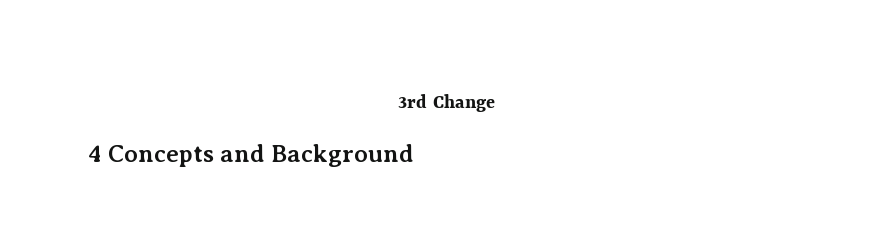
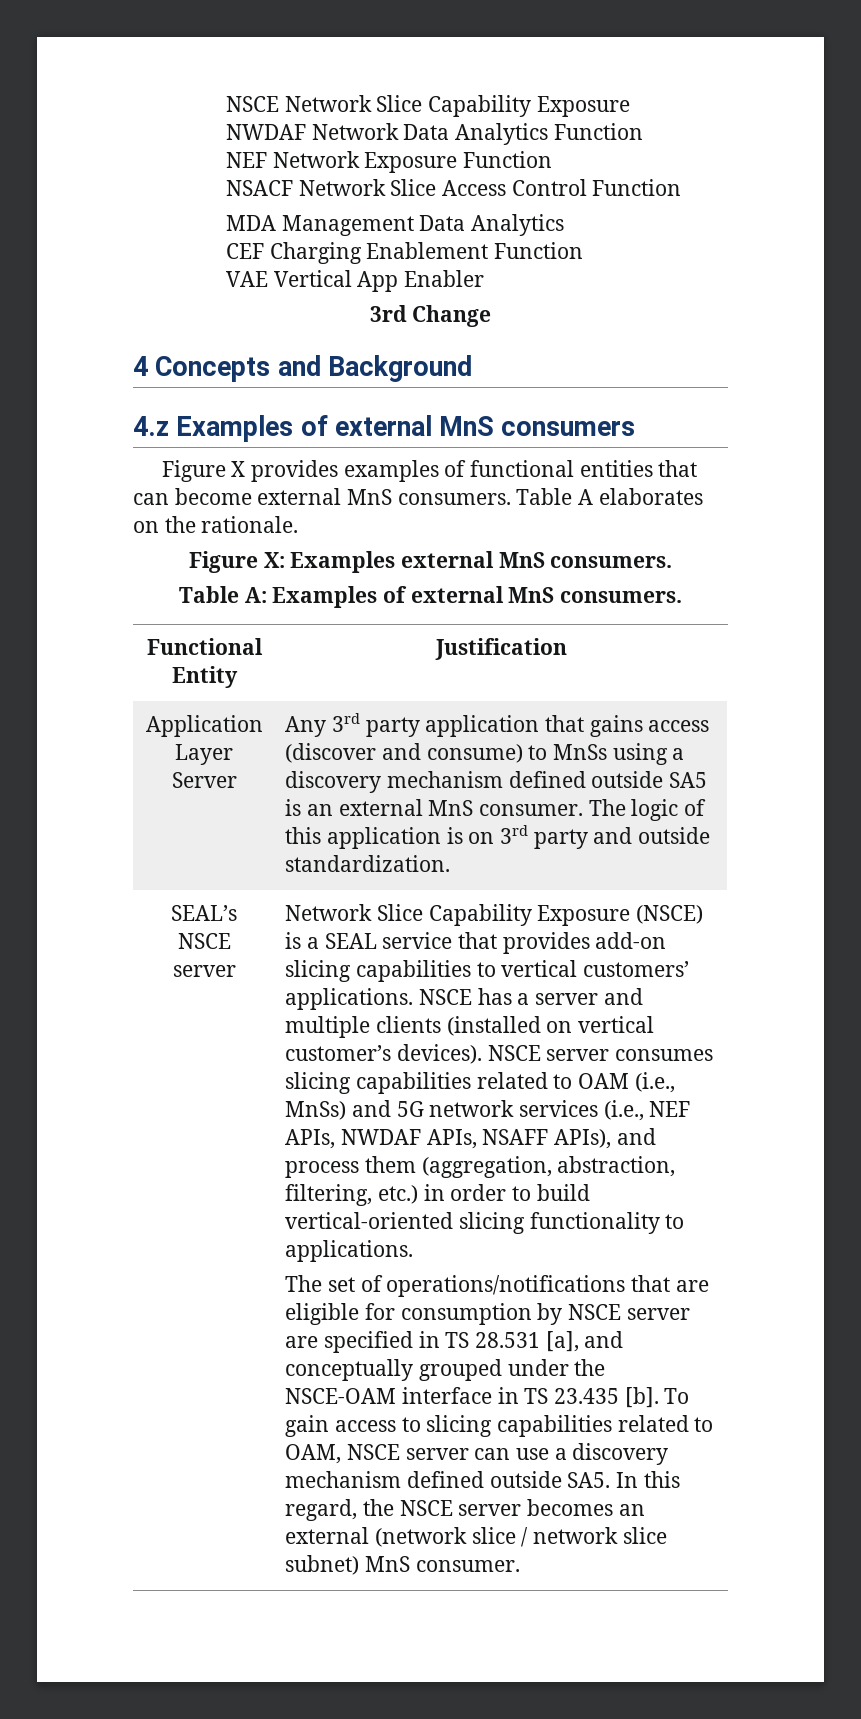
(398, 101) none -> [225,95,630,117] [225,123,643,145] [225,151,552,173] [225,179,682,196] [225,214,564,236] [225,242,583,264] [225,270,484,292] NSCE Network Slice Capability Exposure // NWDAF Network Data Analytics Function // NEF Network Exposure Function // NSACF Network Slice Access Control Function // MDA Management Data Analytics // CEF Charging Enablement Function // VAE Vertical App Enabler //
(413, 155) none -> [133,415,636,442] [161,460,698,482] [133,488,703,505] [133,516,299,533] [188,551,673,573] [178,586,683,608] [146,638,263,655] [171,666,238,688] [434,638,567,660] [145,715,263,737] [175,744,233,765] [171,772,237,788] [285,713,710,737] [285,743,685,765] [285,771,707,793] [285,799,706,821] [285,825,710,849] [285,855,451,872] [171,905,237,921] [177,933,231,949] [172,965,236,977] [285,904,703,926] [285,932,667,954] [285,960,689,982] [285,988,643,1010] [285,1016,654,1038] [285,1044,713,1064] [285,1072,675,1094] [285,1100,691,1121] [285,1128,656,1149] [285,1156,676,1178] [285,1184,590,1206] [285,1212,685,1234] [285,1240,414,1262] [285,1275,709,1297] [285,1303,690,1325] [285,1331,624,1353] [285,1359,606,1381] [285,1387,690,1408] [285,1415,714,1437] [285,1443,669,1465] [285,1471,680,1488] [285,1499,645,1521] [285,1527,667,1547] [285,1555,520,1575] // 4.z Examples of external MnS consumers // Figure X provides examples of functional entities that can become external MnS consumers. Table A elaborates on the rationale. // Figure X: Examples external MnS consumers. // Table A: Examples of external MnS consumers. // Functional Entity | Justification // Application Layer Server | Any 3rd party application that gains access (discover and consume) to MnSs using a discovery mechanism defined outside SA5 is an external MnS consumer. The logic of this application is on 3rd party and outside standardization. // SEAL’s NSCE server | Network Slice Capability Exposure (NSCE) is a SEAL service that provides add-on slicing capabilities to vertical customers’ applications. NSCE has a server and multiple clients (installed on vertical customer’s devices). NSCE server consumes slicing capabilities related to OAM (i.e., MnSs) and 5G network services (i.e., NEF APIs, NWDAF APIs, NSAFF APIs), and process them (aggregation, abstraction, filtering, etc.) in order to build vertical-oriented slicing functionality to applications. // The set of operations/notifications that are eligible for consumption by NSCE server are specified in TS 28.531 [a], and conceptually grouped under the NSCE-OAM interface in TS 23.435 [b]. To gain access to slicing capabilities related to OAM, NSCE server can use a discovery mechanism defined outside SA5. In this regard, the NSCE server becomes an external (network slice / network slice subnet) MnS consumer.

